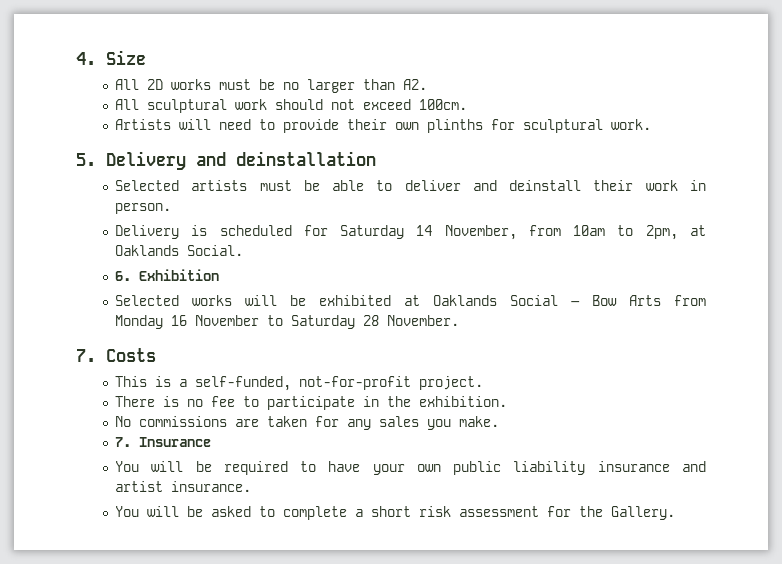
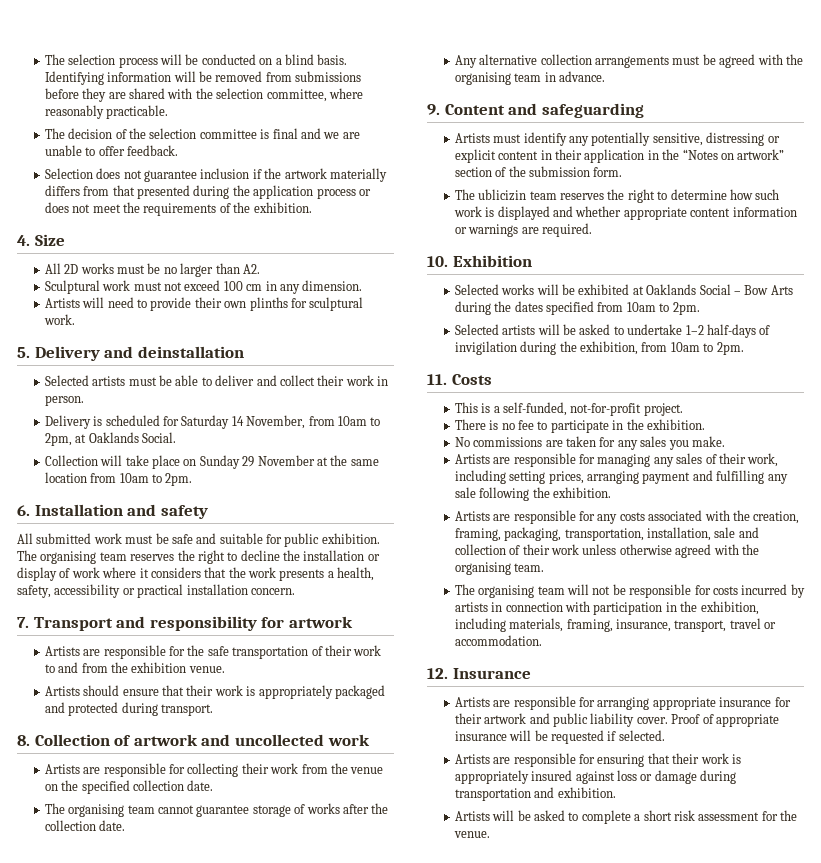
(76, 58) none -> [44,54,348,68] [44,71,362,85] [44,88,363,102] [44,105,169,119] [44,128,360,139] [44,145,179,156] [44,168,387,182] [44,185,371,199] [44,202,312,216] The selection process will be conducted on a blind basis. Identifying information will be removed from submissions before they are shared with the selection committee, where reasonably practicable. // The decision of the selection committee is final and we are unable to offer feedback. // Selection does not guarantee inclusion if the artwork materially differs from that presented during the application process or does not meet the requirements of the exhibition. //
[114,99,467,113] All sculptural work should not exceed 100cm. -> [44,280,363,294] Sculptural work must not exceed 100 cm in any dimension.
[509,180,582,191] deinstall -> [279,375,315,386] collect
[114,271,131,281] 6. -> [44,455,379,469] [44,472,193,486] [17,504,208,519] [17,533,380,547] [17,550,380,564] [17,567,375,581] [17,584,295,598] [17,616,353,631] [44,645,382,659] [44,662,225,673] [44,685,385,699] [44,702,214,716] [17,734,370,746] [44,763,384,777] [44,780,214,794] [44,803,389,817] [44,820,126,831] [454,54,803,68] [454,71,606,85] [427,103,644,118] [454,132,780,146] [454,149,785,163] [454,166,623,177] [454,189,780,203] [453,206,797,220] [454,223,593,237] [427,256,448,267] Collection will take place on Sunday 29 November at the same location from 10am to 2pm. // 6. Installation and safety // All submitted work must be safe and suitable for public exhibition. The organising team reserves the right to decline the installation or display of work where it considers that the work presents a health, safety, accessibility or practical installation concern. // 7. Transport and responsibility for artwork // Artists are responsible for the safe transportation of their work to and from the exhibition venue. // Artists should ensure that their work is appropriately packaged and protected during transport. // 8. Collection of artwork and uncollected work // Artists are responsible for collecting their work from the venue on the specified collection date. // The organising team cannot guarantee storage of works after the collection date. // Any alternative collection arrangements must be agreed with the organising team in advance. // 9. Content and safeguarding // Artists must identify any potentially sensitive, distressing or explicit content in their application in the “Notes on artwork” section of the submission form. // The ublicizin team reserves the right to determine how such work is displayed and whether appropriate content information or warnings are required. // 10.
[674,295,706,306] [114,315,459,329] [76,349,96,362] from Monday 16 November to Saturday 28 November. // 7. -> [454,301,700,315] [454,324,771,338] [454,341,744,355] [427,374,447,385] during the dates specified from 10am to 2pm. // Selected artists will be asked to undertake 1–2 half-days of invigilation during the exhibition, from 10am to 2pm. // 11.
[114,437,211,447] [114,461,707,475] [114,481,251,492] [114,506,139,517] 7. Insurance // You will be required to have your own public liability insurance and artist insurance. // You -> [454,453,779,467] [454,470,788,484] [454,487,612,501] [454,510,800,524] [454,527,759,541] [454,544,759,558] [454,562,545,575] [454,584,805,598] [454,601,759,615] [454,618,777,632] [454,635,542,646] [427,668,531,679] [454,696,791,710] [454,713,779,727] [454,730,665,744] [454,753,741,767] [454,770,737,784] [454,787,616,801] [454,811,490,821] Artists are responsible for managing any sales of their work, including setting prices, arranging payment and fulfilling any sale following the exhibition. // Artists are responsible for any costs associated with the creation, framing, packaging, transportation, installation, sale and collection of their work unless otherwise agreed with the organising team. // The organising team will not be responsible for costs incurred by artists in connection with participation in the exhibition, including materials, framing, insurance, transport, travel or accommodation. // 12. Insurance // Artists are responsible for arranging appropriate insurance for their artwork and public liability cover. Proof of appropriate insurance will be requested if selected. // Artists are responsible for ensuring that their work is appropriately insured against loss or damage during transportation and exhibition. // Artists
[610,506,675,520] Gallery. -> [453,831,490,838] venue.

